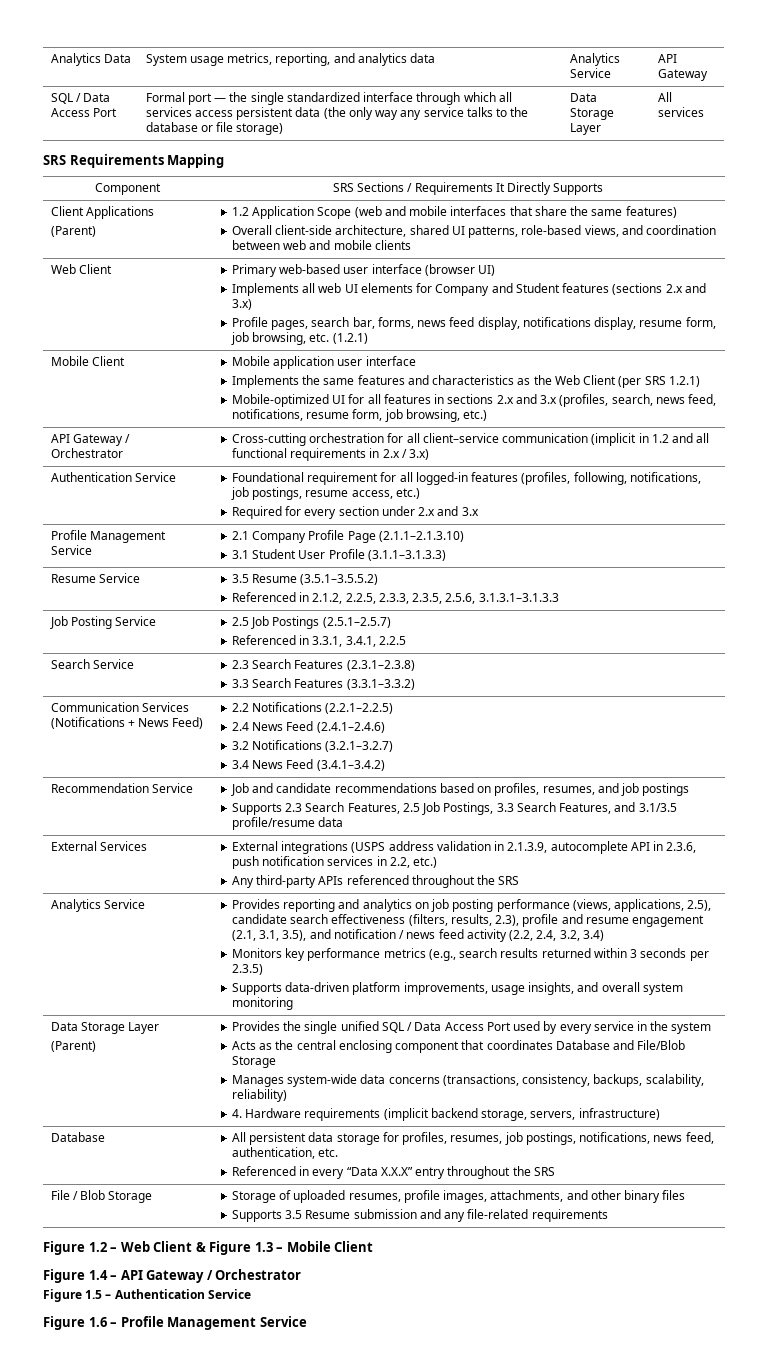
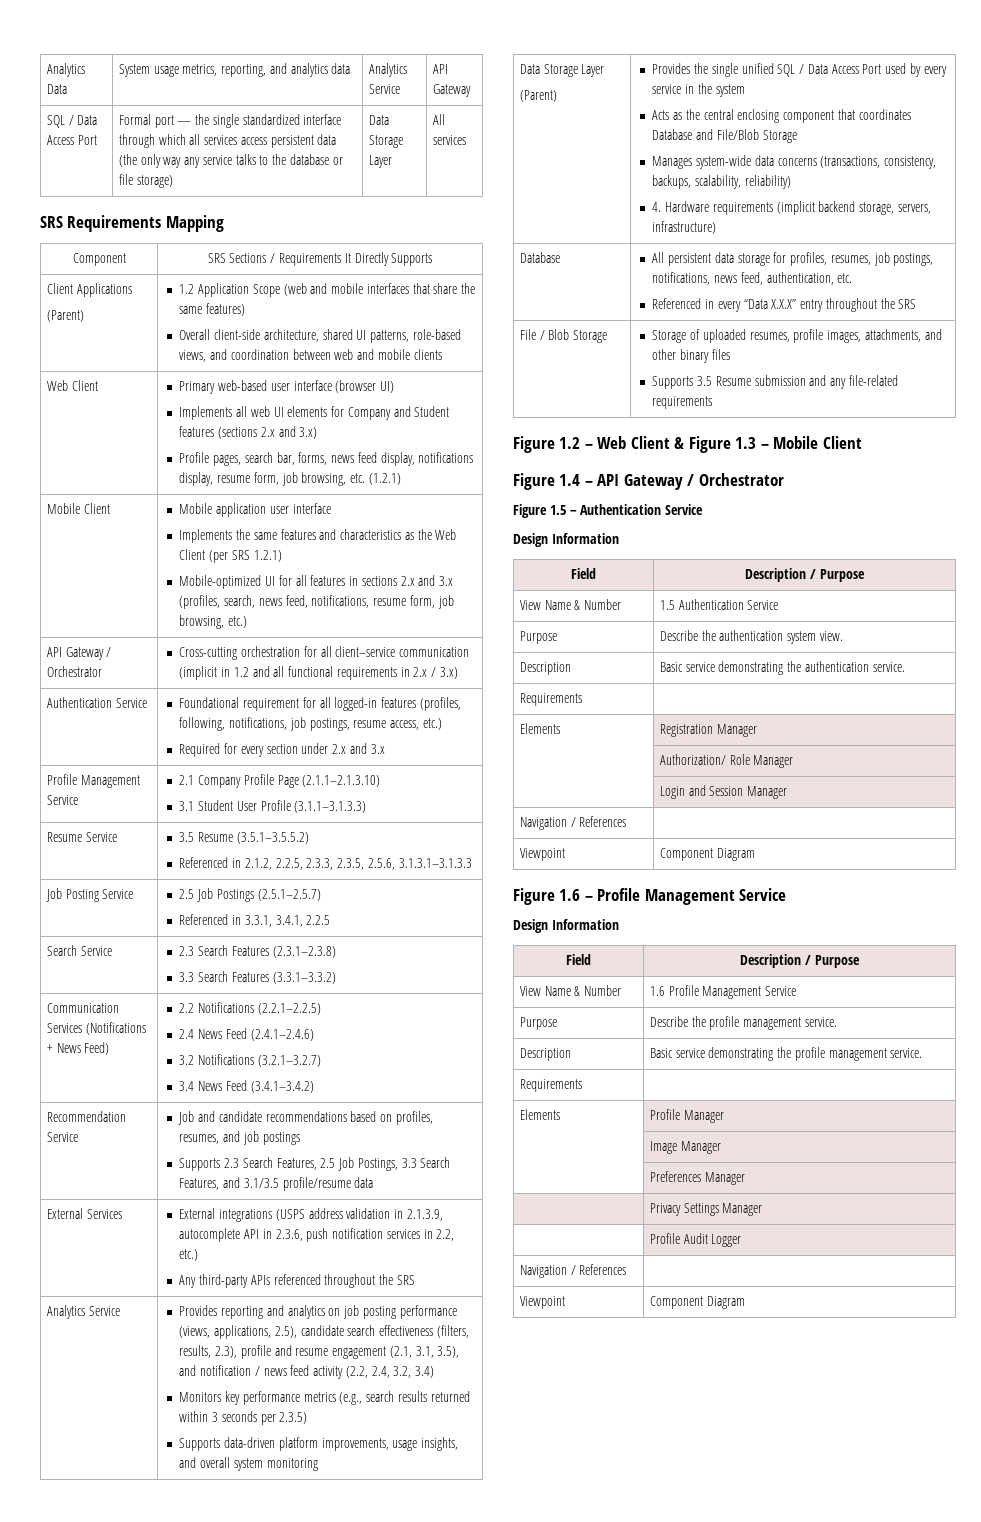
(251, 1294) none -> [513,533,619,547] [571,568,596,579] [745,568,865,582] [519,599,622,610] [659,599,779,610] [519,631,557,644] [659,630,843,644] [519,662,571,675] [659,661,905,675] [519,693,582,706] [519,723,560,734] [659,724,757,737] [659,754,794,768] [659,785,788,799] [519,816,627,830] [519,848,565,861] [659,848,755,861] // Design Information // Field | Description / Purpose // View Name & Number | 1.5 Authentication Service // Purpose | Describe the authentication system view. // Description | Basic service demonstrating the authentication service. // Requirements | // Elements | Registration Manager // | Authorization/ Role Manager // | Login and Session Manager // Navigation / References | // Viewpoint | Component Diagram
(307, 1321) none -> [513,919,619,933] [566,954,591,965] [740,954,860,968] [519,985,622,996] [649,985,797,999] [519,1017,557,1030] [649,1016,837,1030] [519,1048,571,1061] [649,1047,923,1061] [519,1079,582,1092] [519,1109,560,1120] [649,1109,724,1123] [649,1141,721,1154] [649,1171,745,1185] [649,1203,763,1216] [649,1233,742,1247] [519,1264,627,1278] [519,1296,565,1309] [649,1296,745,1309] // Design Information // Field | Description / Purpose // View Name & Number | 1.6 Profile Management Service // Purpose | Describe the profile management service. // Description | Basic service demonstrating the profile management service. // Requirements | // Elements | Profile Manager // | Image Manager // | Preferences Manager // | Privacy Settings Manager // | Profile Audit Logger // Navigation / References | // Viewpoint | Component Diagram

